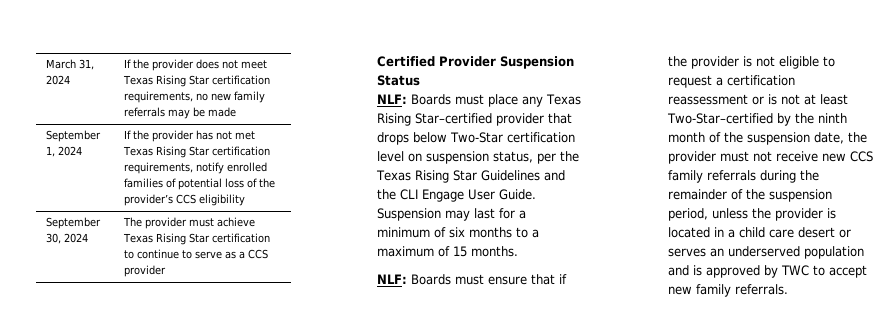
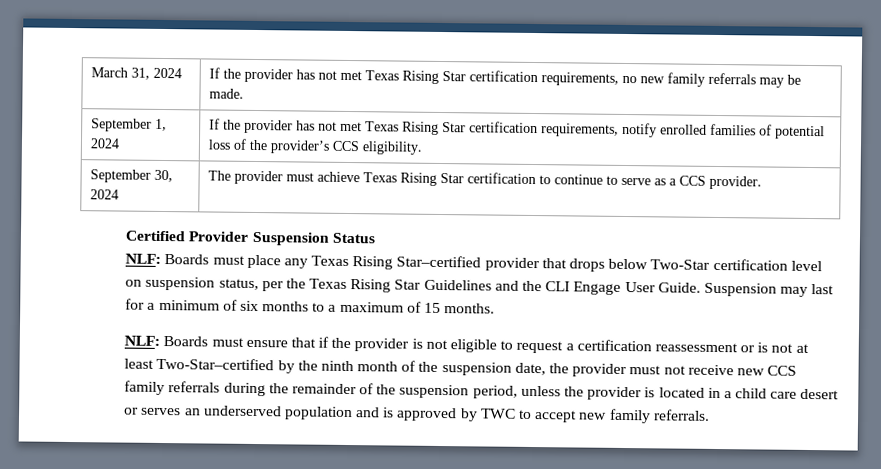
[195,59,267,69] does not meet -> [295,69,362,81] has not met
[207,107,236,117] made -> [208,88,244,99] made.
[198,194,245,206] eligibility -> [361,141,423,155] eligibility.
[123,265,166,277] provider -> [708,175,762,190] provider.

